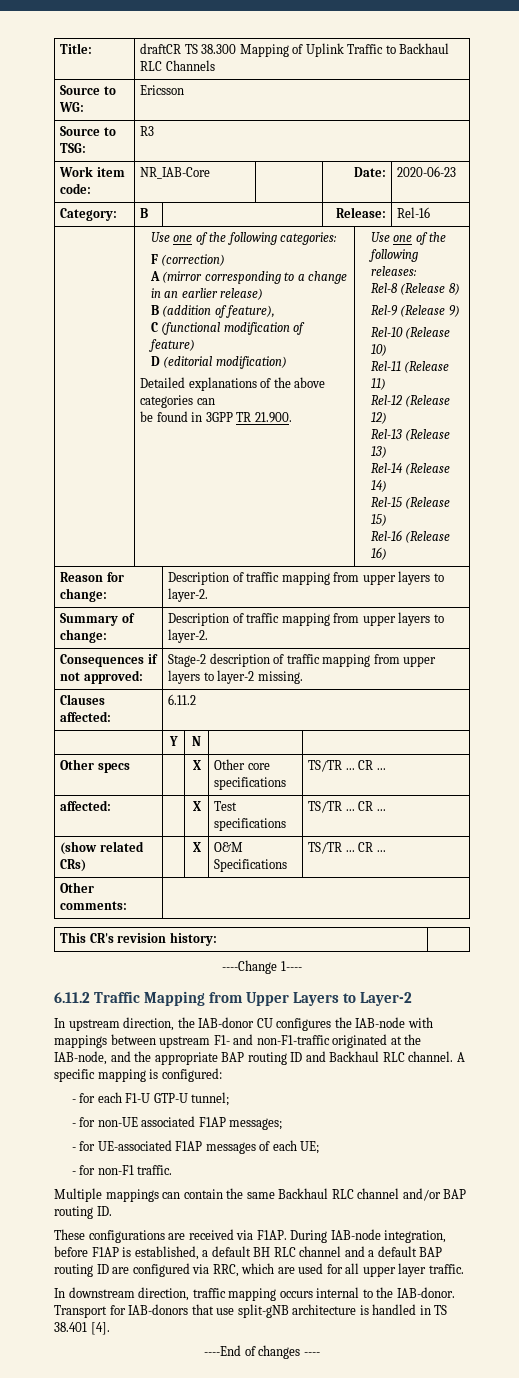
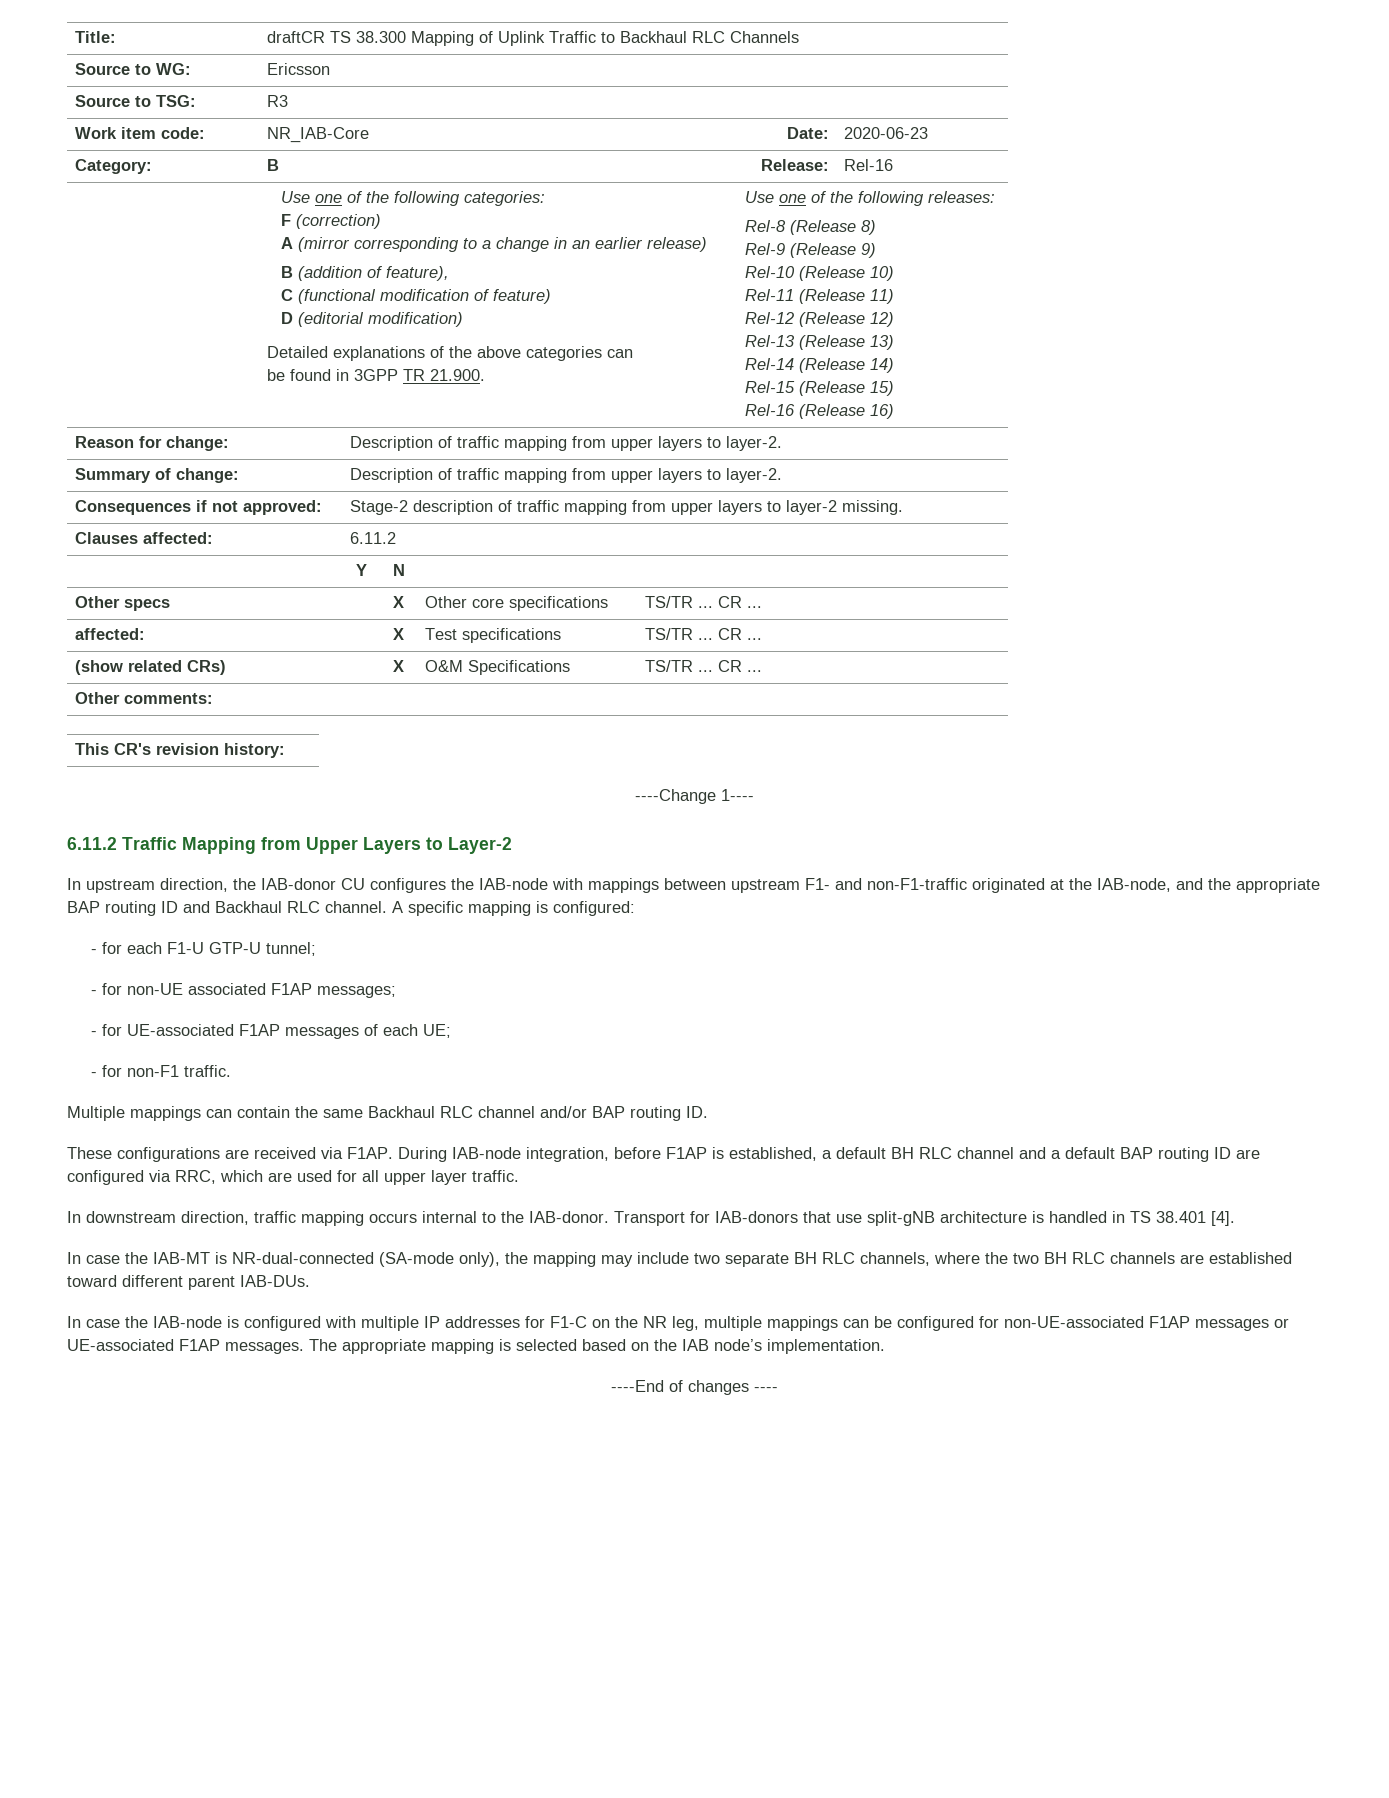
(110, 1328) none -> [67,1252,1292,1267] [67,1275,310,1290] [67,1316,1289,1331] [67,1339,885,1354] // In case the IAB-MT is NR-dual-connected (SA-mode only), the mapping may include two separate BH RLC channels, where the two BH RLC channels are established toward different parent IAB-DUs. // In case the IAB-node is configured with multiple IP addresses for F1-C on the NR leg, multiple mappings can be configured for non-UE-associated F1AP messages or UE-associated F1AP messages. The appropriate mapping is selected based on the IAB node’s implementation.

